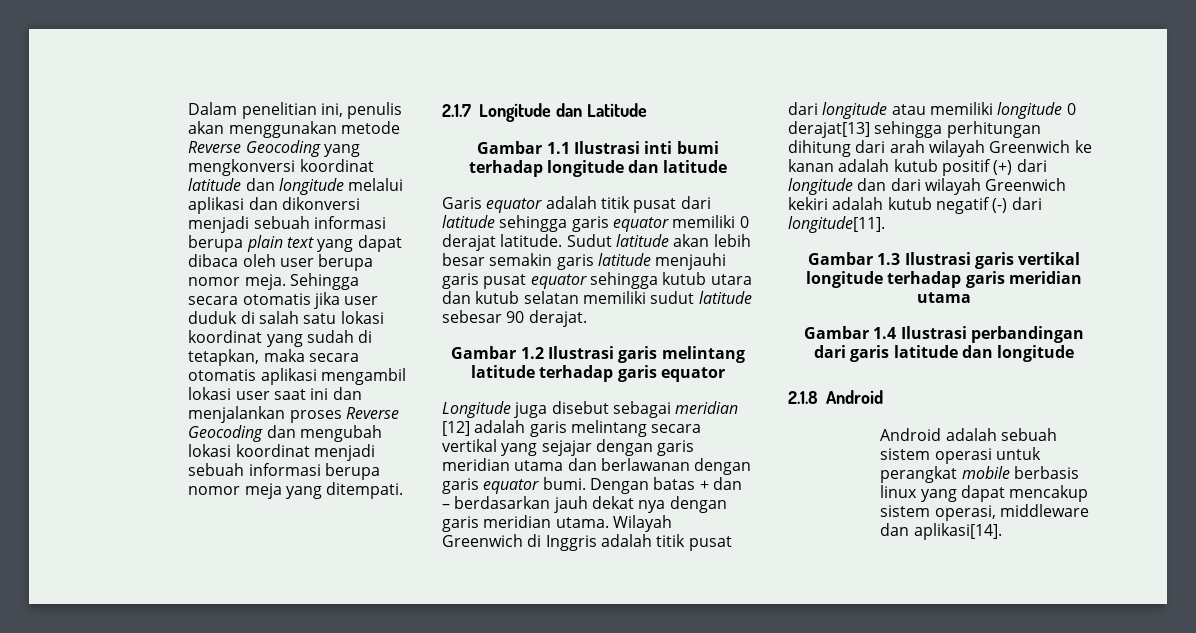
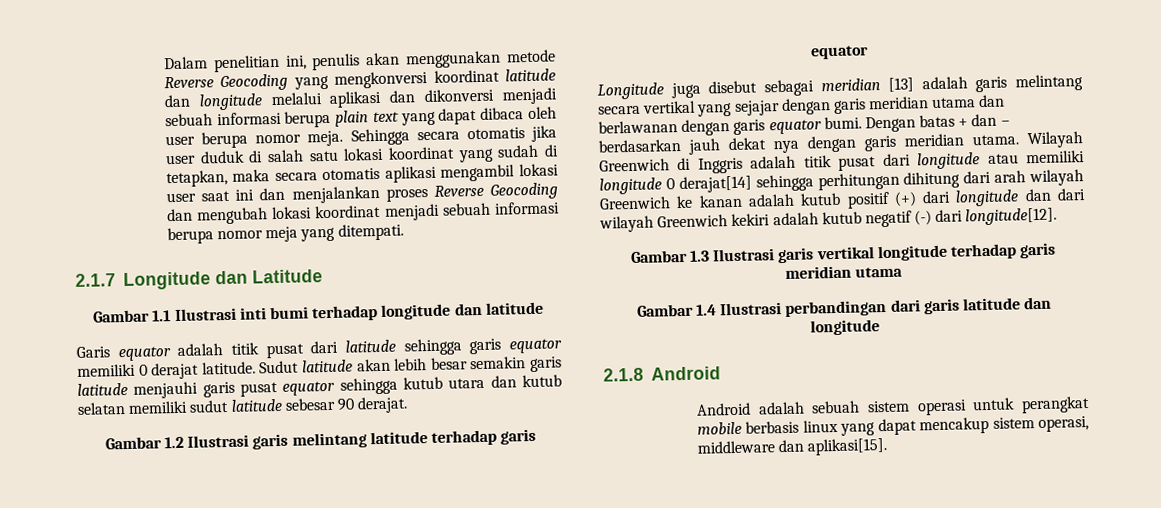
[442,421,470,436] [12] -> [888,77,915,92] [13]
[788,121,870,138] derajat[13] -> [678,175,752,194] derajat[14]
[788,216,885,233] longitude[11]. -> [965,207,1058,226] longitude[12].
[913,523,1002,540] aplikasi[14]. -> [807,437,889,456] aplikasi[15].

